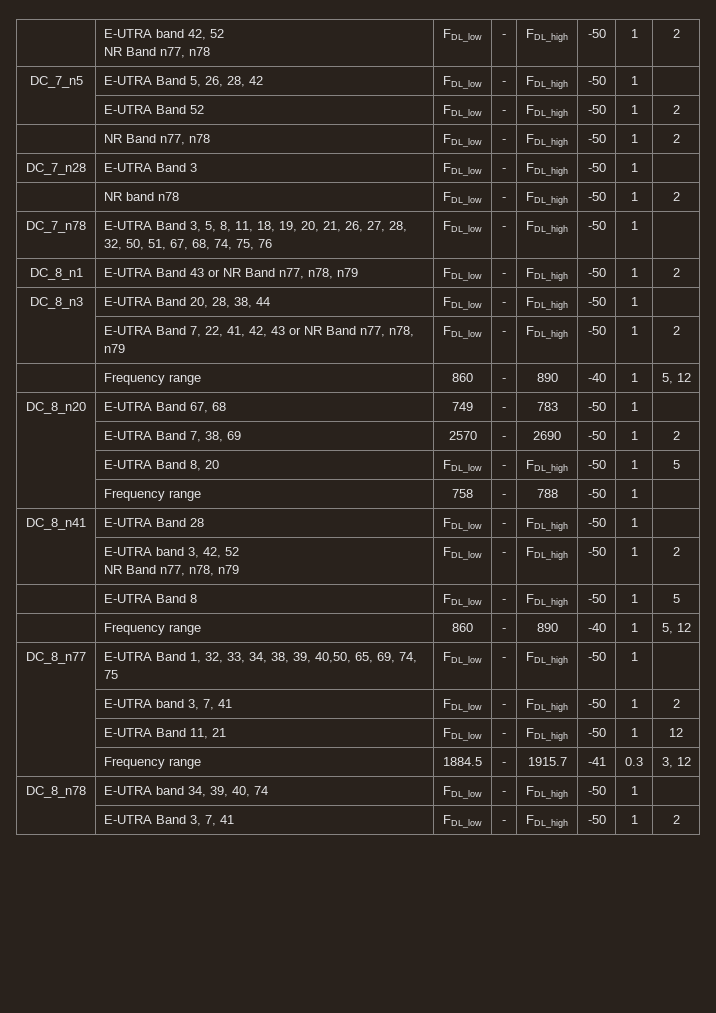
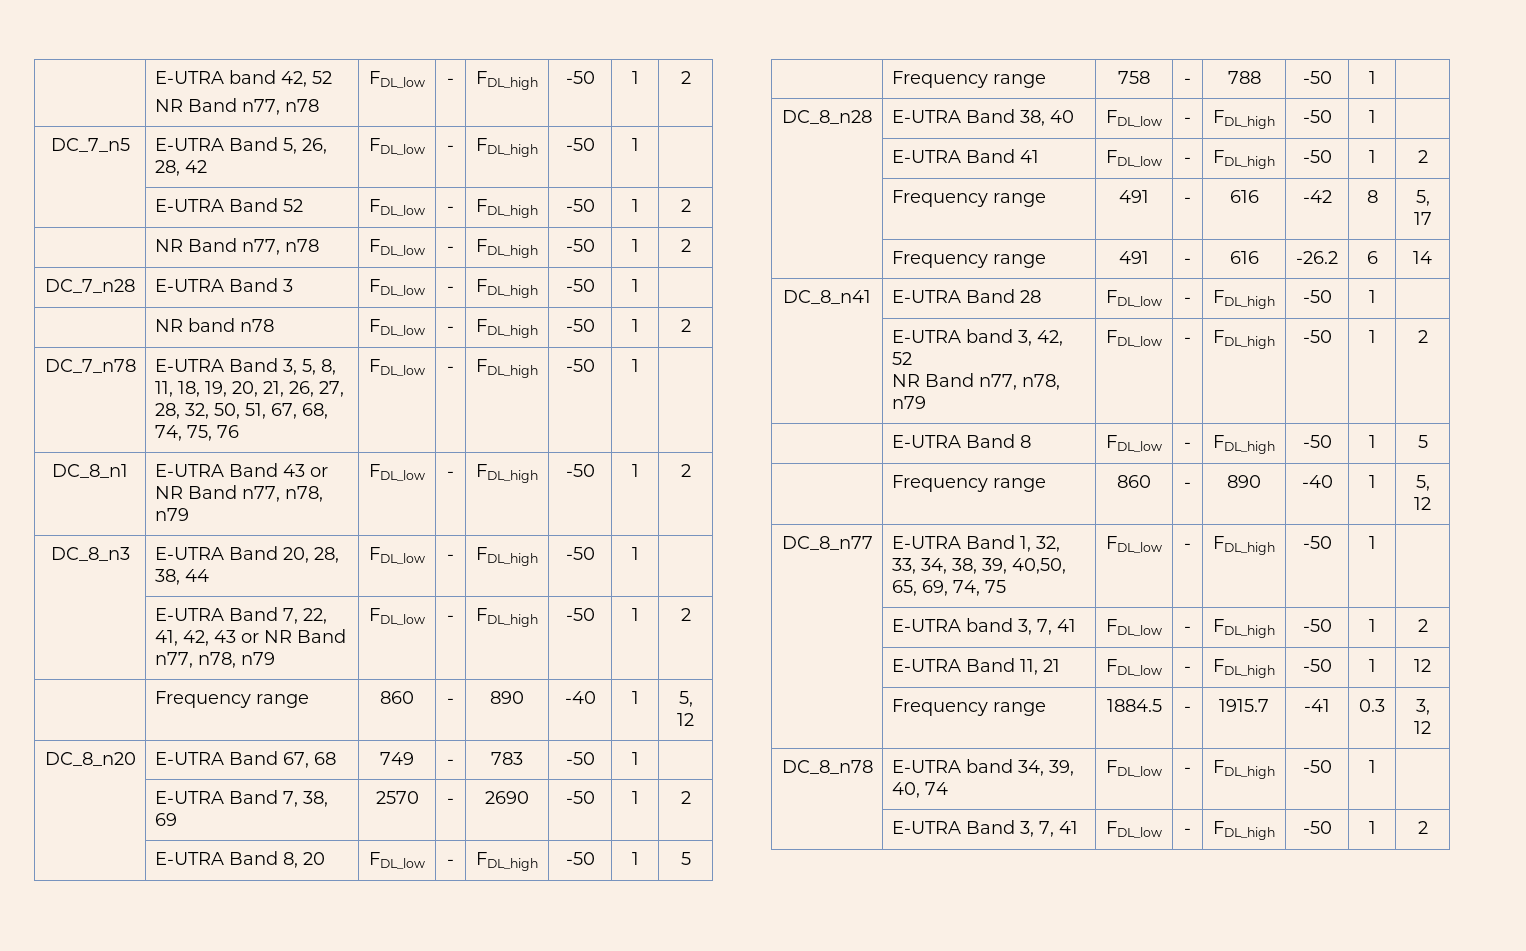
(638, 493) none -> [782,110,872,124] [891,109,1074,126] [1106,110,1162,127] [1184,117,1191,123] [1213,110,1275,129] [1302,110,1332,123] [1368,110,1376,123] [891,149,1039,163] [1106,150,1162,167] [1184,157,1191,163] [1213,150,1275,169] [1302,150,1332,163] [1368,150,1376,163] [1417,150,1428,163] [891,190,1046,207] [1119,190,1149,203] [1184,197,1191,203] [1229,190,1259,203] [1302,190,1332,203] [1366,190,1378,203] [1415,190,1430,206] [1413,212,1432,225] [891,251,1046,268] [1119,251,1149,264] [1184,258,1191,264] [1229,251,1259,264] [1296,251,1338,264] [1366,251,1378,264] [1413,251,1432,264] // DC_8_n28 | E-UTRA Band 38, 40 | FDL_low | - | FDL_high | -50 | 1 | // | E-UTRA Band 41 | FDL_low | - | FDL_high | -50 | 1 | 2 // | Frequency range | 491 | - | 616 | -42 | 8 | 5, 17 // | Frequency range | 491 | - | 616 | -26.2 | 6 | 14

